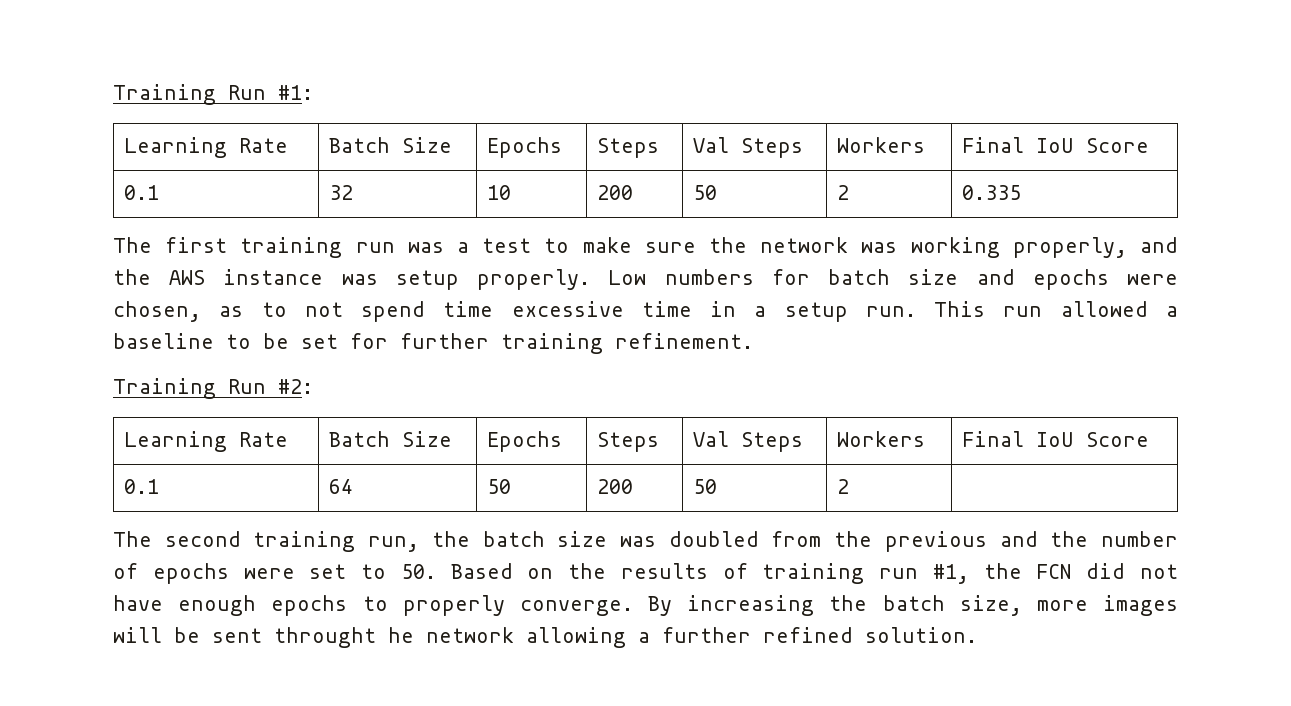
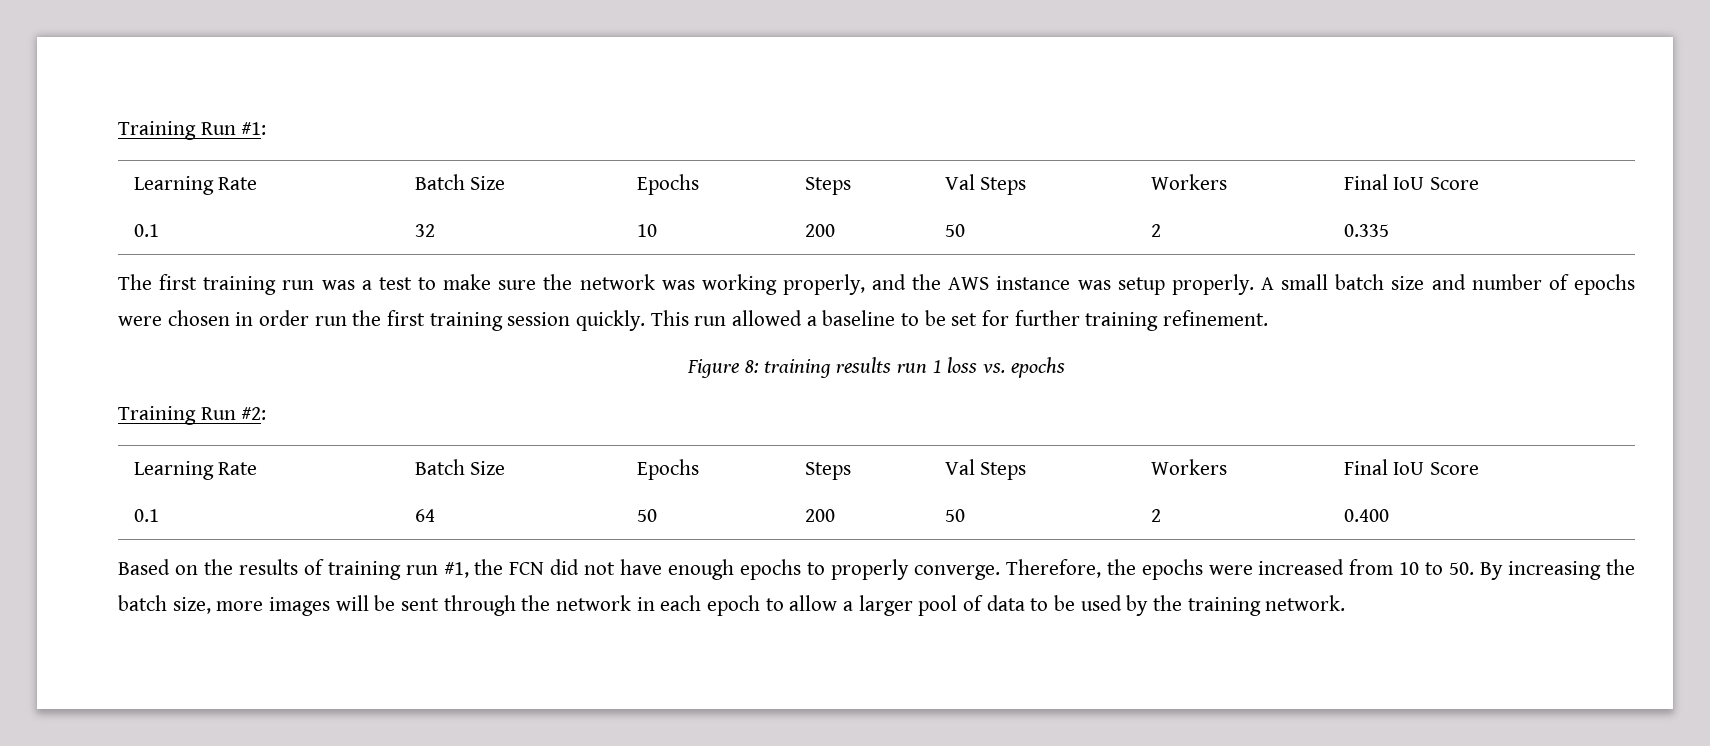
[608,269,1179,290] [113,301,916,322] Low numbers for batch size and epochs were chosen, as to not spend time excessive time in a setup run. -> [1261,274,1636,295] [118,310,646,331] A small batch size and number of epochs were chosen in order run the first training session quickly.
(753, 341) none -> [687,357,1065,378] // Figure 8: training results run 1 loss vs. epochs
[113,531,1178,552] [113,563,436,584] // The second training run, the batch size was doubled from the previous and the number of epochs were set to 50. -> [1343,509,1389,522] 0.400 //
(633, 608) none -> [1005,559,1475,580] Therefore, the epochs were increased from 10 to 50.
[274,627,977,648] throught he network allowing a further refined solution. -> [443,595,1346,616] through the network in each epoch to allow a larger pool of data to be used by the training network.

